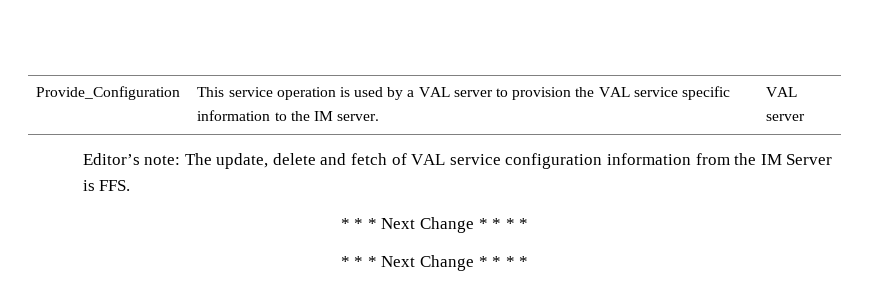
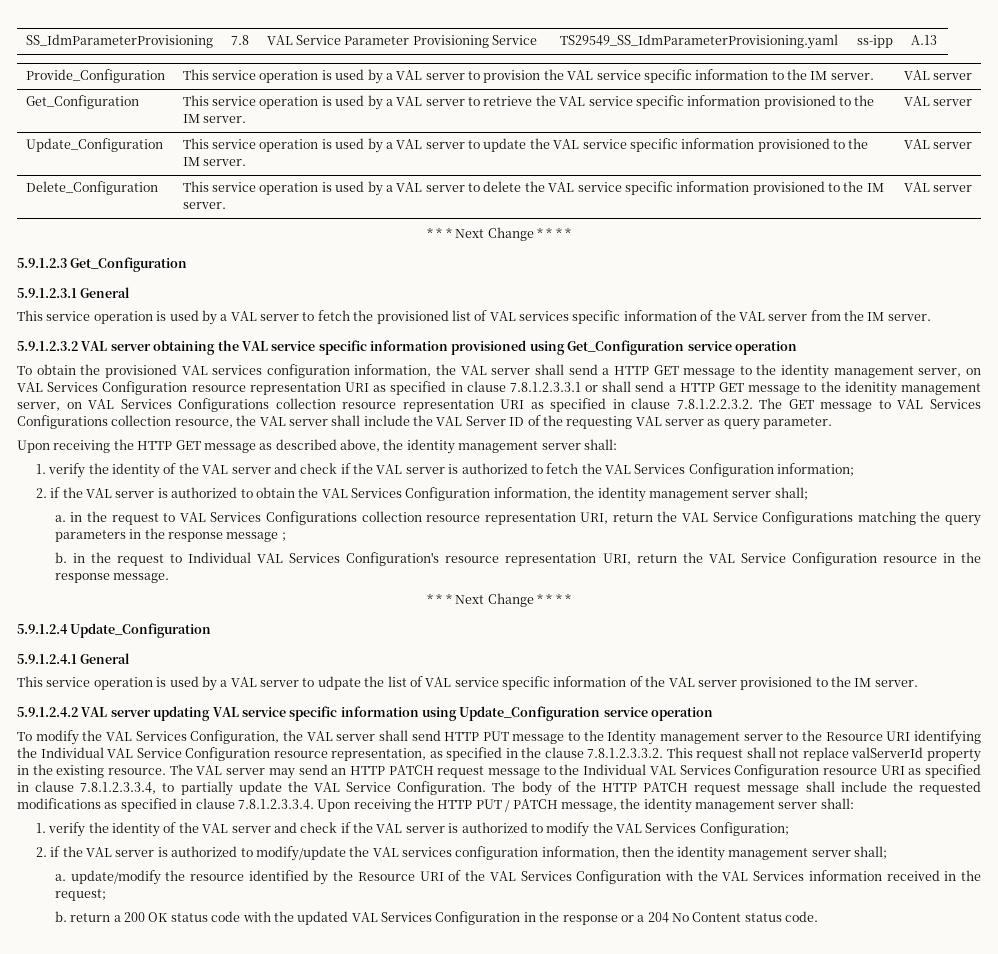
(36, 93) none -> [25,34,213,48] [230,35,249,45] [266,35,538,48] [559,34,838,49] [856,35,893,48] [910,35,937,45] SS_IdmParameterProvisioning | 7.8 | VAL Service Parameter Provisioning Service | TS29549_SS_IdmParameterProvisioning.yaml | ss-ipp | A.13 //
[82,153,833,169] [82,180,131,191] [340,217,529,233] [340,255,529,271] // Editor’s note: The update, delete and fetch of VAL service configuration information from the IM Server is FFS. // * * * Next Change * * * * // * * * Next Change * * * * -> [25,95,139,109] [182,95,875,110] [182,114,247,123] [903,96,973,106] [25,138,163,152] [182,138,869,153] [182,157,247,166] [903,139,973,149] [25,181,158,195] [182,181,884,196] [182,202,226,209] [903,182,973,192] [427,227,571,241] [17,257,188,272] [17,287,131,298] [17,310,931,325] [17,340,797,355] [17,364,981,379] [17,381,981,396] [17,398,981,412] [17,415,833,430] [17,439,617,454] [35,463,855,478] [35,487,808,502] [54,511,981,526] [54,528,286,542] [54,552,982,566] [54,573,170,583] [427,593,571,607] [17,623,212,638] [17,653,131,664] [17,676,918,691] [17,706,714,721] [17,730,982,745] [17,747,981,762] [17,764,981,779] [17,781,981,796] [17,798,854,813] [35,822,789,837] [35,846,888,861] [54,870,981,885] [54,889,106,901] [54,911,819,925] // Get_Configuration | This service operation is used by a VAL server to retrieve the VAL service specific information provisioned to the IM server. | VAL server // Update_Configuration | This service operation is used by a VAL server to update the VAL service specific information provisioned to the IM server. | VAL server // Delete_Configuration | This service operation is used by a VAL server to delete the VAL service specific information provisioned to the IM server. | VAL server // * * * Next Change * * * * // 5.9.1.2.3 Get_Configuration // 5.9.1.2.3.1 General // This service operation is used by a VAL server to fetch the provisioned list of VAL services specific information of the VAL server from the IM server. // 5.9.1.2.3.2 VAL server obtaining the VAL service specific information provisioned using Get_Configuration service operation // To obtain the provisioned VAL services configuration information, the VAL server shall send a HTTP GET message to the identity management server, on VAL Services Configuration resource representation URI as specified in clause 7.8.1.2.3.3.1 or shall send a HTTP GET message to the idenitity management server, on VAL Services Configurations collection resource representation URI as specified in clause 7.8.1.2.2.3.2. The GET message to VAL Services Configurations collection resource, the VAL server shall include the VAL Server ID of the requesting VAL server as query parameter. // Upon receiving the HTTP GET message as described above, the identity management server shall: // 1. verify the identity of the VAL server and check if the VAL server is authorized to fetch the VAL Services Configuration information; // 2. if the VAL server is authorized to obtain the VAL Services Configuration information, the identity management server shall; // a. in the request to VAL Services Configurations collection resource representation URI, return the VAL Service Configurations matching the query parameters in the response message ; // b. in the request to Individual VAL Services Configuration's resource representation URI, return the VAL Service Configuration resource in the response message. // * * * Next Change * * * * // 5.9.1.2.4 Update_Configuration // 5.9.1.2.4.1 General // This service operation is used by a VAL server to udpate the list of VAL service specific information of the VAL server provisioned to the IM server. // 5.9.1.2.4.2 VAL server updating VAL service specific information using Update_Configuration service operation // To modify the VAL Services Configuration, the VAL server shall send HTTP PUT message to the Identity management server to the Resource URI identifying the Individual VAL Service Configuration resource representation, as specified in the clause 7.8.1.2.3.3.2. This request shall not replace valServerId property in the existing resource. The VAL server may send an HTTP PATCH request message to the Individual VAL Services Configuration resource URI as specified in clause 7.8.1.2.3.3.4, to partially update the VAL Service Configuration. The body of the HTTP PATCH request message shall include the requested modifications as specified in clause 7.8.1.2.3.3.4. Upon receiving the HTTP PUT / PATCH message, the identity management server shall: // 1. verify the identity of the VAL server and check if the VAL server is authorized to modify the VAL Services Configuration; // 2. if the VAL server is authorized to modify/update the VAL services configuration information, then the identity management server shall; // a. update/modify the resource identified by the Resource URI of the VAL Services Configuration with the VAL Services information received in the request; // b. return a 200 OK status code with the updated VAL Services Configuration in the response or a 204 No Content status code.

